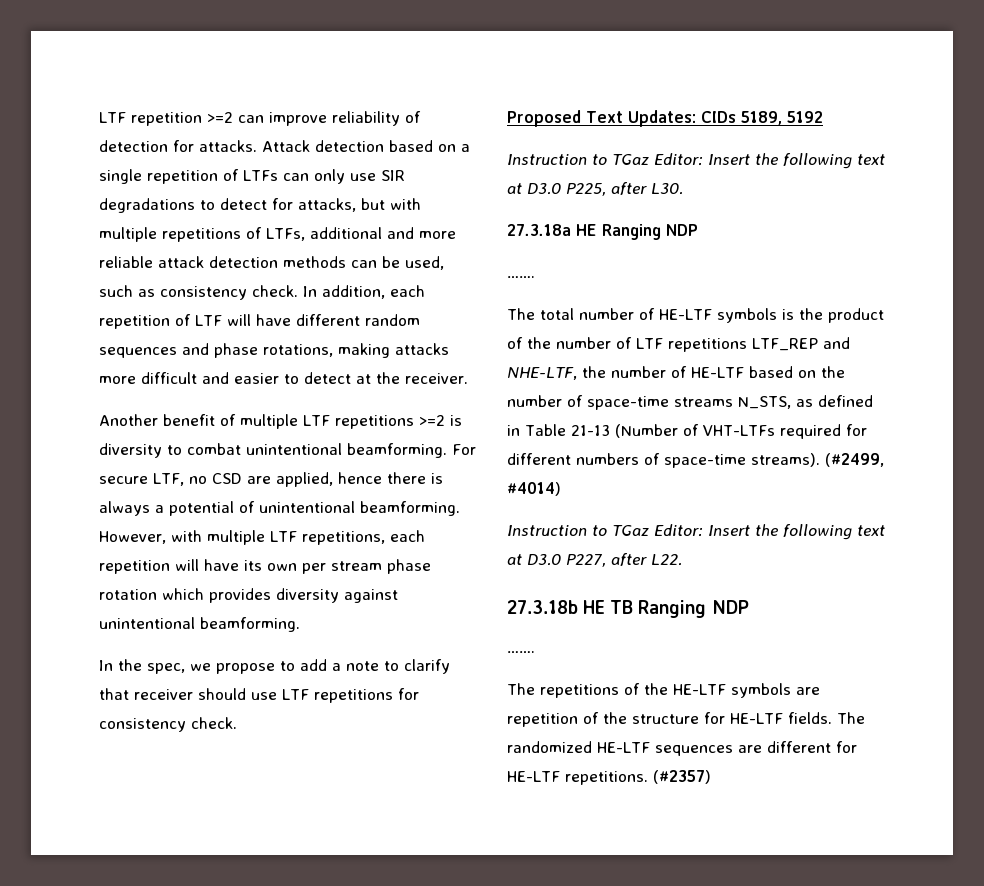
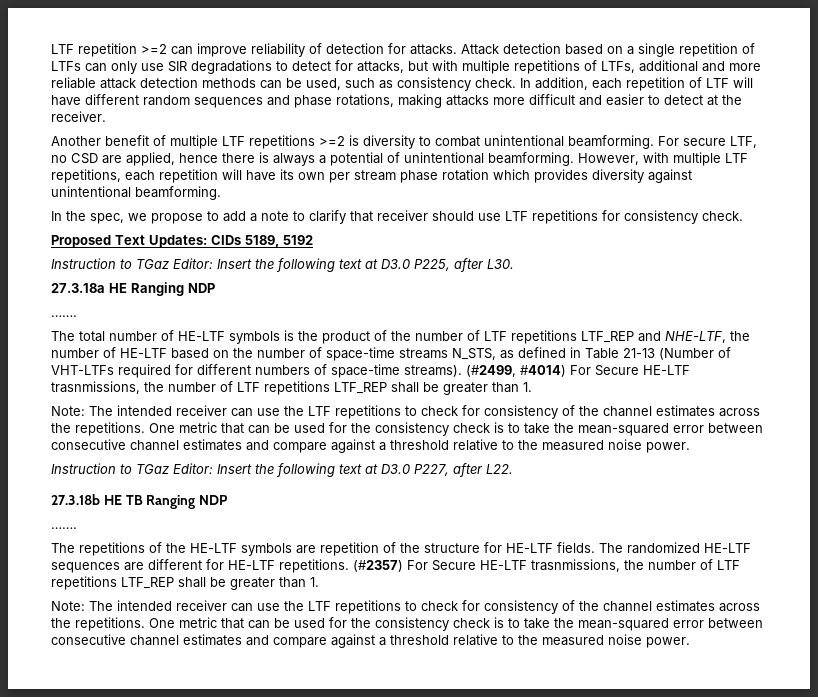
(561, 489) none -> [570,365,690,376] [51,381,532,395] [51,405,760,419] [51,422,763,436] [51,439,690,453] For Secure HE-LTF trasnmissions, the number of LTF repetitions LTF_REP shall be greater than 1. // Note: The intended receiver can use the LTF repetitions to check for consistency of the channel estimates across the repetitions. One metric that can be used for the consistency check is to take the mean-squared error between consecutive channel estimates and compare against a threshold relative to the measured noise power.
(711, 777) none -> [407,559,740,572] [51,576,319,590] [51,600,760,614] [51,617,763,631] [51,634,690,648] For Secure HE-LTF trasnmissions, the number of LTF repetitions LTF_REP shall be greater than 1. // Note: The intended receiver can use the LTF repetitions to check for consistency of the channel estimates across the repetitions. One metric that can be used for the consistency check is to take the mean-squared error between consecutive channel estimates and compare against a threshold relative to the measured noise power.

